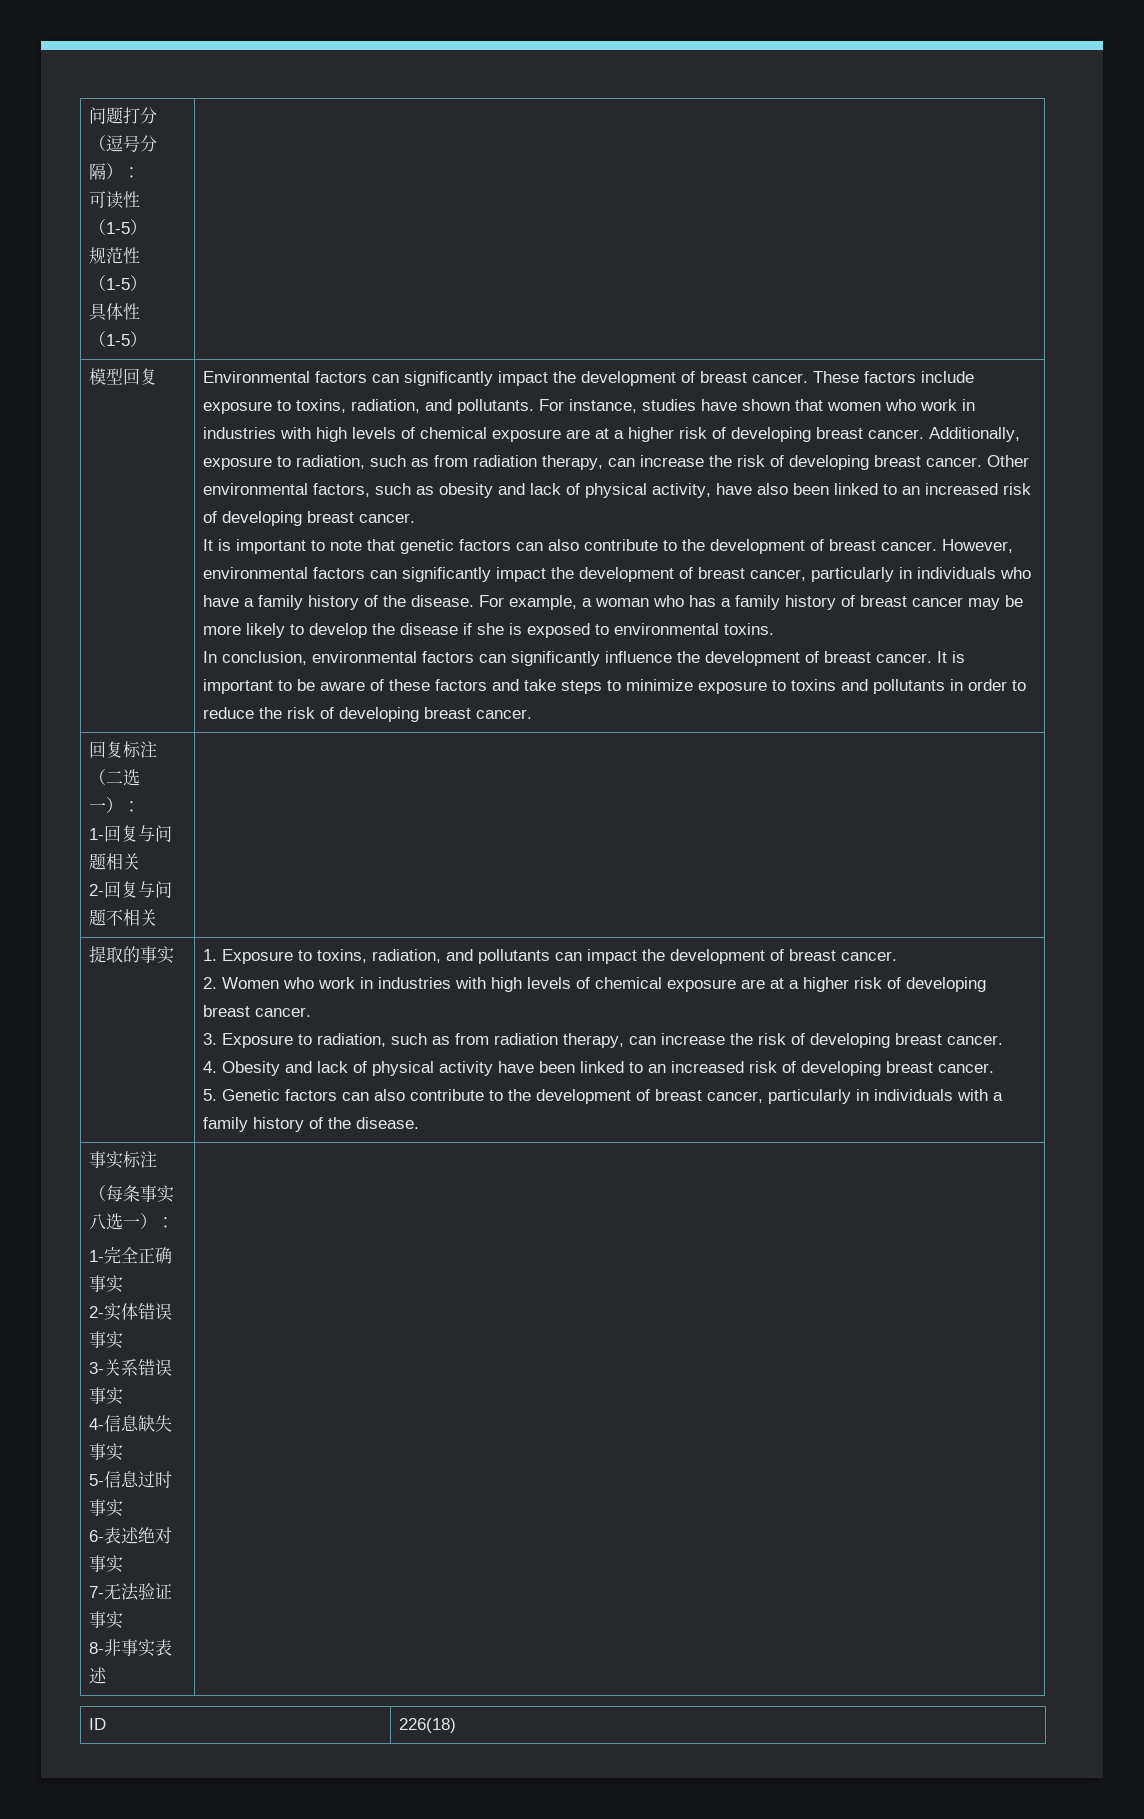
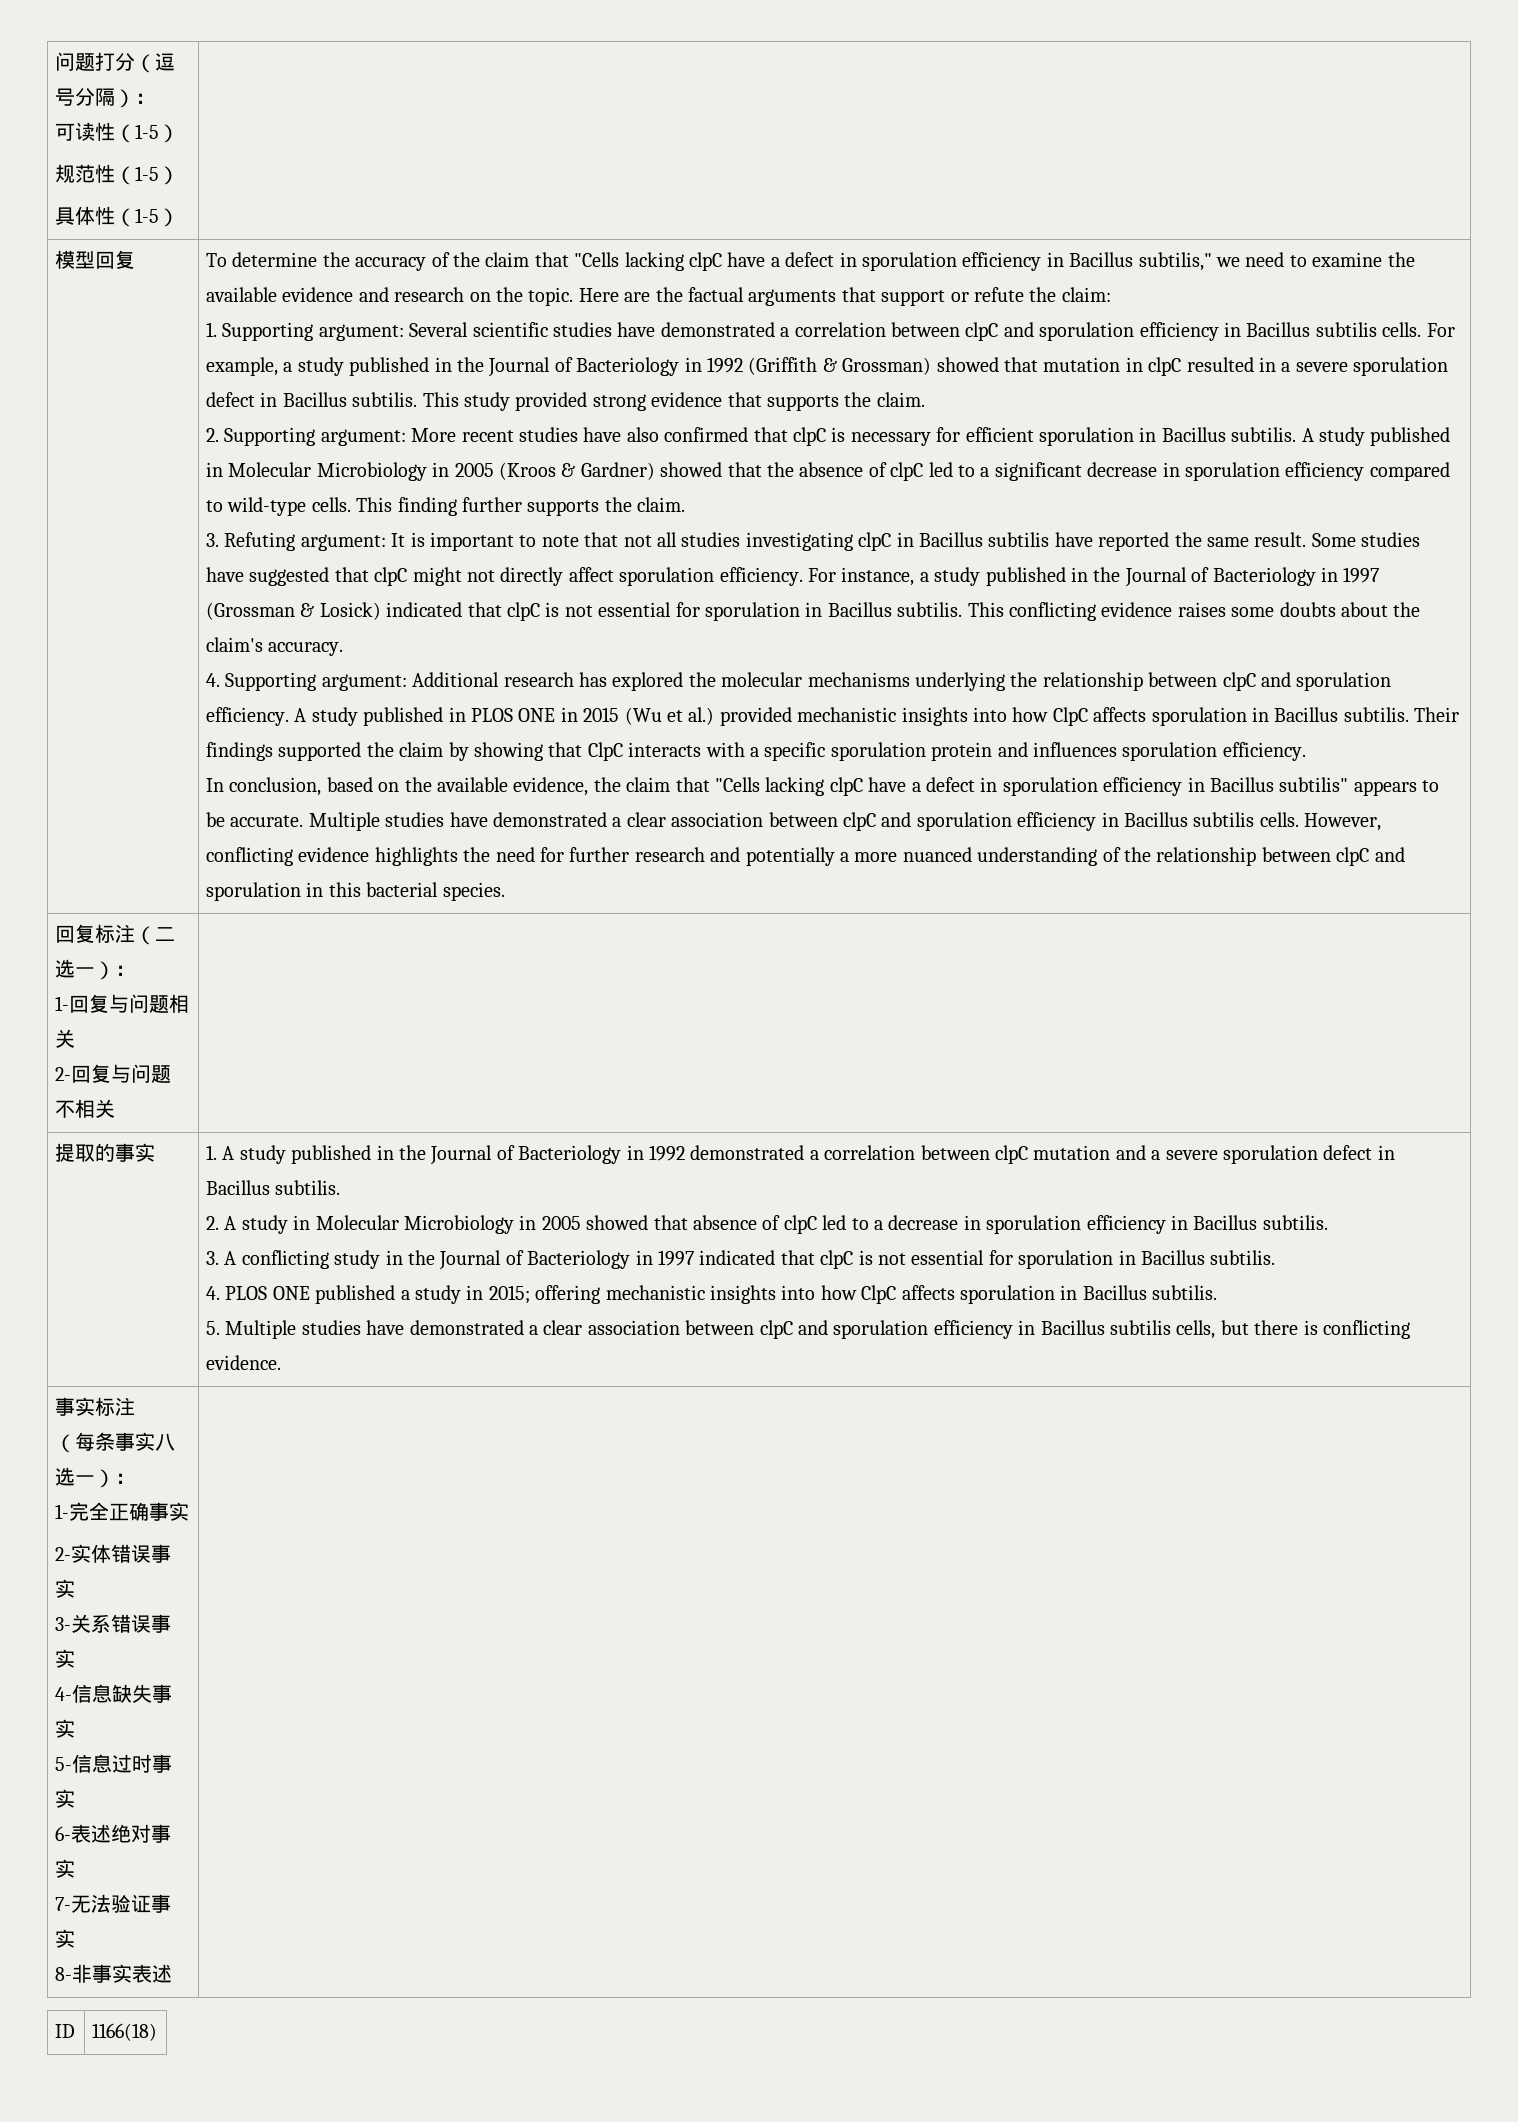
[202,371,974,386] [202,399,975,414] [202,427,1020,442] [202,455,1029,470] [202,483,1031,498] [202,511,415,526] Environmental factors can significantly impact the development of breast cancer. These factors include exposure to toxins, radiation, and pollutants. For instance, studies have shown that women who work in industries with high levels of chemical exposure are at a higher risk of developing breast cancer. Additionally, exposure to radiation, such as from radiation therapy, can increase the risk of developing breast cancer. Other environmental factors, such as obesity and lack of physical activity, have also been linked to an increased risk of developing breast cancer. // -> [206,252,1415,271] [206,287,1111,306] [206,322,1455,341] [206,357,1449,377] [206,392,925,411] [206,427,1451,446] [206,462,1450,481] [206,497,686,516] [206,532,386,551] To determine the accuracy of the claim that "Cells lacking clpC have a defect in sporulation efficiency in Bacillus subtilis," we need to examine the available evidence and research on the topic. Here are the factual arguments that support or refute the claim: // 1. Supporting argument: Several scientific studies have demonstrated a correlation between clpC and sporulation efficiency in Bacillus subtilis cells. For example, a study published in the Journal of Bacteriology in 1992 (Griffith & Grossman) showed that mutation in clpC resulted in a severe sporulation defect in Bacillus subtilis. This study provided strong evidence that supports the claim. // 2. Supporting argument: More recent studies have also confirmed that clpC is necessary for efficient sporulation in Bacillus subtilis. A study published in Molecular Microbiology in 2005 (Kroos & Gardner) showed that the absence of clpC led to a significant decrease in sporulation efficiency compared to wild-type cells. This finding further supports the claim. // 3. Refuting argument:
[399,539,1013,554] [202,567,1031,582] [202,595,1023,610] [202,623,774,638] [202,651,965,666] [202,679,1026,694] [202,707,532,722] genetic factors can also contribute to the development of breast cancer. However, environmental factors can significantly impact the development of breast cancer, particularly in individuals who have a family history of the disease. For example, a woman who has a family history of breast cancer may be more likely to develop the disease if she is exposed to environmental toxins. // In conclusion, environmental factors can significantly influence the development of breast cancer. It is important to be aware of these factors and take steps to minimize exposure to toxins and pollutants in order to reduce the risk of developing breast cancer. -> [623,532,1421,551] [206,567,1380,587] [206,602,1421,621] [206,637,344,656] [206,672,1392,691] [206,707,1460,726] [206,742,1306,761] [206,777,1440,796] [206,812,1382,831] [206,847,1405,866] [206,882,505,901] not all studies investigating clpC in Bacillus subtilis have reported the same result. Some studies have suggested that clpC might not directly affect sporulation efficiency. For instance, a study published in the Journal of Bacteriology in 1997 (Grossman & Losick) indicated that clpC is not essential for sporulation in Bacillus subtilis. This conflicting evidence raises some doubts about the claim's accuracy. // 4. Supporting argument: Additional research has explored the molecular mechanisms underlying the relationship between clpC and sporulation efficiency. A study published in PLOS ONE in 2015 (Wu et al.) provided mechanistic insights into how ClpC affects sporulation in Bacillus subtilis. Their findings supported the claim by showing that ClpC interacts with a specific sporulation protein and influences sporulation efficiency. // In conclusion, based on the available evidence, the claim that "Cells lacking clpC have a defect in sporulation efficiency in Bacillus subtilis" appears to be accurate. Multiple studies have demonstrated a clear association between clpC and sporulation efficiency in Bacillus subtilis cells. However, conflicting evidence highlights the need for further research and potentially a more nuanced understanding of the relationship between clpC and sporulation in this bacterial species.
[221,949,897,964] [202,977,986,992] [202,1005,311,1017] [202,1033,1003,1048] [202,1061,994,1076] [202,1089,1003,1104] [202,1117,419,1132] Exposure to toxins, radiation, and pollutants can impact the development of breast cancer. // 2. Women who work in industries with high levels of chemical exposure are at a higher risk of developing breast cancer. // 3. Exposure to radiation, such as from radiation therapy, can increase the risk of developing breast cancer. // 4. Obesity and lack of physical activity have been linked to an increased risk of developing breast cancer. // 5. Genetic factors can also contribute to the development of breast cancer, particularly in individuals with a family history of the disease. -> [222,1145,1395,1165] [206,1180,341,1195] [206,1215,1328,1234] [206,1250,1276,1270] [206,1285,1218,1304] [206,1320,1411,1339] [206,1355,282,1370] A study published in the Journal of Bacteriology in 1992 demonstrated a correlation between clpC mutation and a severe sporulation defect in Bacillus subtilis. // 2. A study in Molecular Microbiology in 2005 showed that absence of clpC led to a decrease in sporulation efficiency in Bacillus subtilis. // 3. A conflicting study in the Journal of Bacteriology in 1997 indicated that clpC is not essential for sporulation in Bacillus subtilis. // 4. PLOS ONE published a study in 2015; offering mechanistic insights into how ClpC affects sporulation in Bacillus subtilis. // 5. Multiple studies have demonstrated a clear association between clpC and sporulation efficiency in Bacillus subtilis cells, but there is conflicting evidence.
[398,1718,456,1733] 226(18) -> [92,2023,158,2041] 1166(18)

